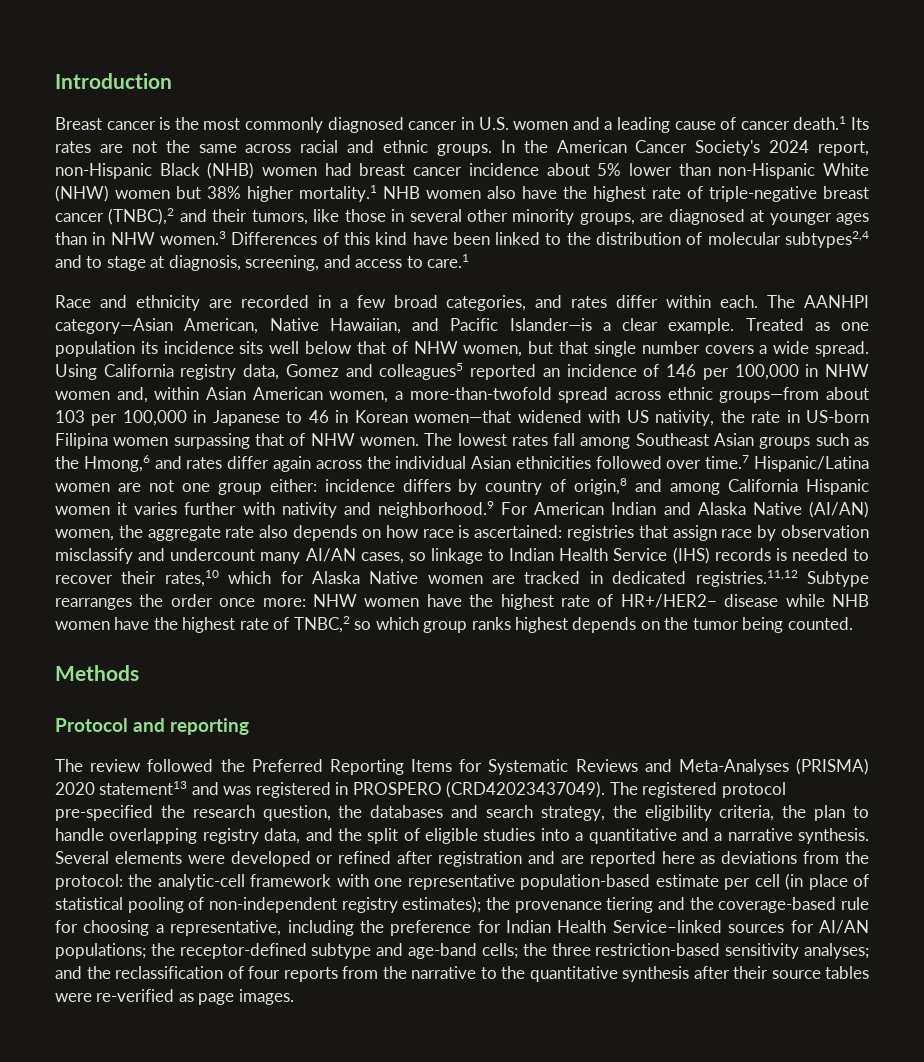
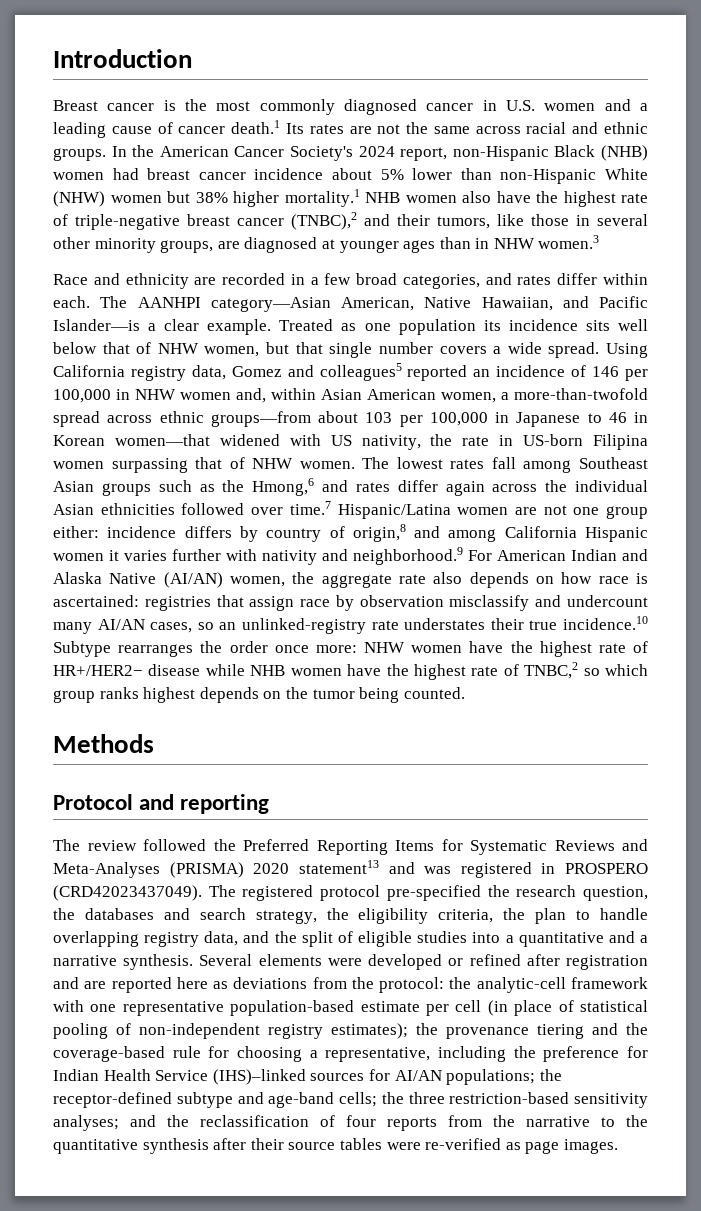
[231,231,869,248] [55,254,470,271] Differences of this kind have been linked to the distribution of molecular subtypes2,4 and to stage at diagnosis, screening, and access to care.1 -> (600, 242) none
[430,547,869,564] [55,570,798,587] linkage to Indian Health Service (IHS) records is needed to recover their rates,10 which for Alaska Native women are tracked in dedicated registries.11,12 -> [219,616,649,634] an unlinked-registry rate understates their true incidence.10
[612,920,722,933] Service–linked -> [155,1069,306,1085] Service (IHS)–linked

